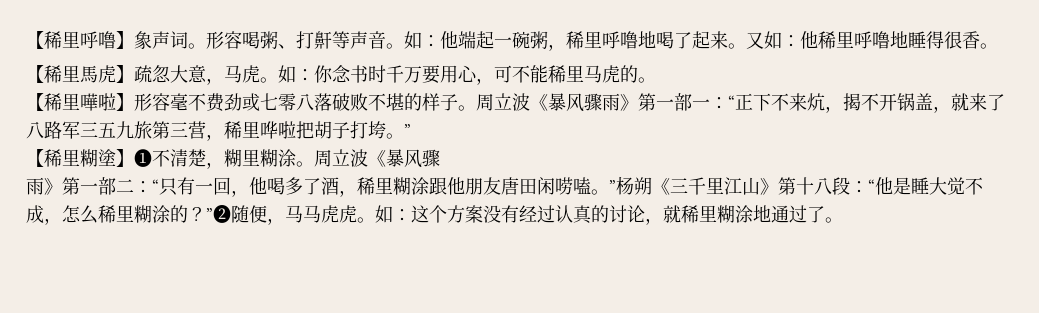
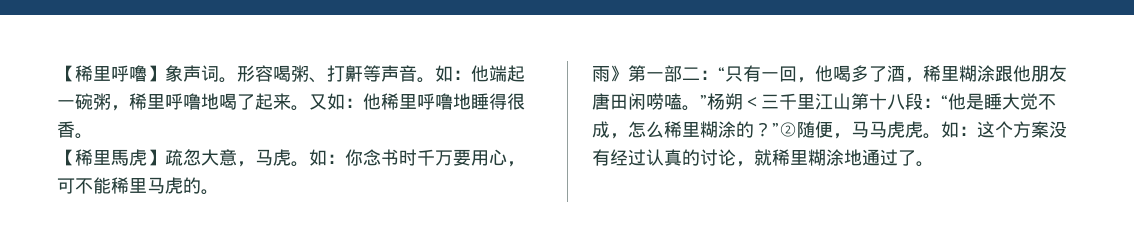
[98,31,116,49] 噜 -> [129,65,147,82] 嚕
[26,93,1005,113] [26,121,411,141] [26,149,440,169] // 【稀里嘩啦】形容毫不费劲或七零八落破败不堪的样子。周立波《暴风骤雨》第一部一：“正下不来炕，揭不开锅盖，就来了八路军三五九旅第三营，稀里哗啦把胡子打垮。” // 【稀里糊塗】❶不清楚，糊里糊涂。周立波《暴风骤 -> (219, 192) none
[652,178,670,195] 《 -> [743,97,761,108] ＜
[760,178,778,195] 》 -> (851, 101) none
[206,205,231,223] ”❷ -> [772,122,797,137] ”②

